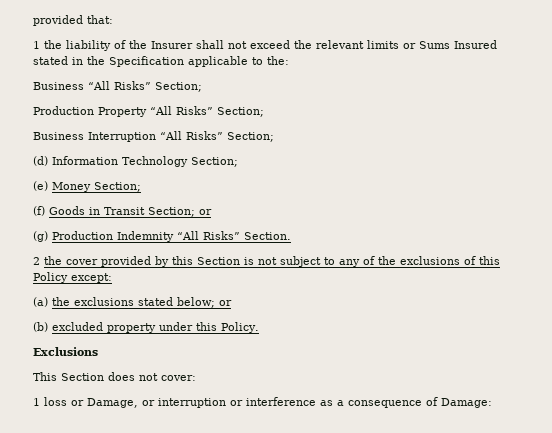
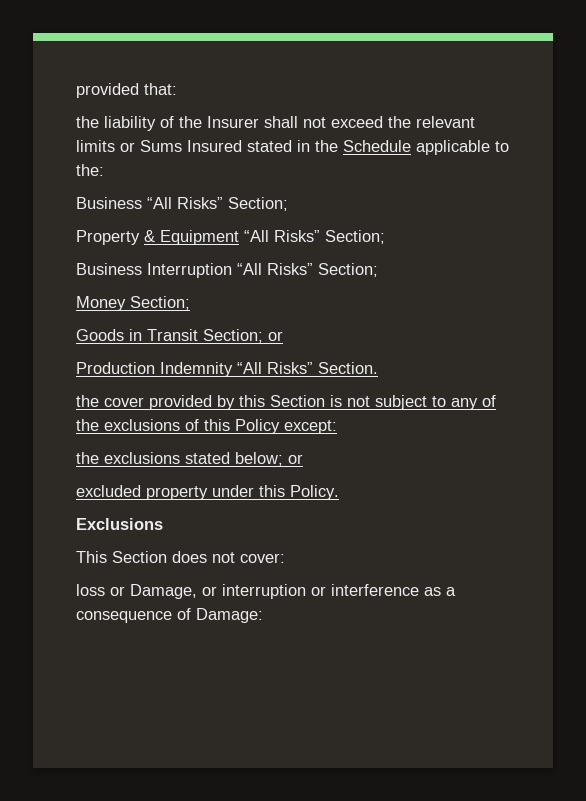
[33,41,40,49] 1 -> (177, 89) none
[109,56,184,67] Specification -> [343,140,411,152] Schedule
[33,106,147,117] Production Property -> [76,230,239,245] Property & Equipment
[33,156,238,167] [33,181,48,191] (d) Information Technology Section; // (e) -> (378, 270) none
[33,206,45,216] (f) -> (190, 303) none
[33,231,48,242] (g) -> (283, 336) none
[33,257,40,265] 2 -> (378, 368) none
[33,297,48,307] (a) -> (337, 427) none
[33,322,48,332] (b) -> (303, 459) none
[33,398,40,406] 1 -> (285, 558) none

